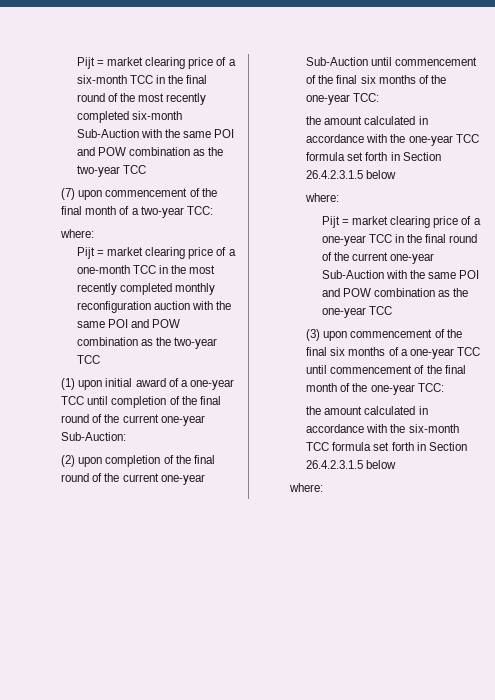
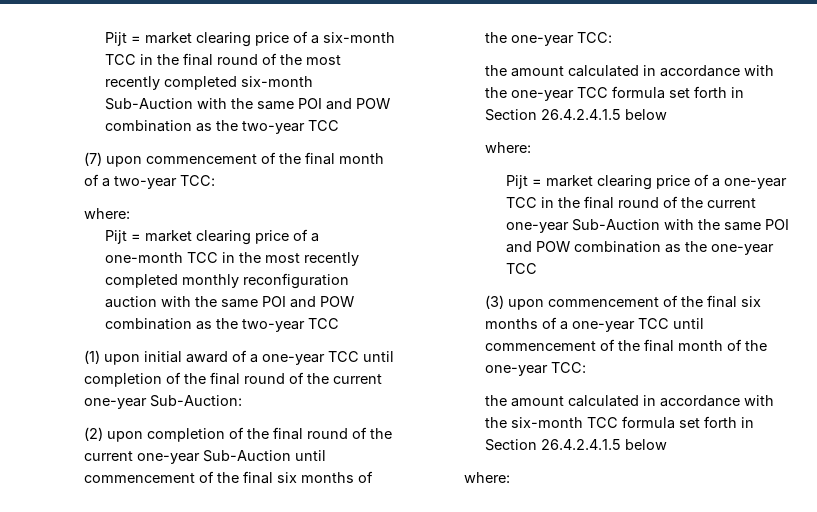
[306,170,364,179] 26.4.2.3.1.5 -> [540,109,621,120] 26.4.2.4.1.5
[306,460,364,469] 26.4.2.3.1.5 -> [540,439,621,450] 26.4.2.4.1.5

